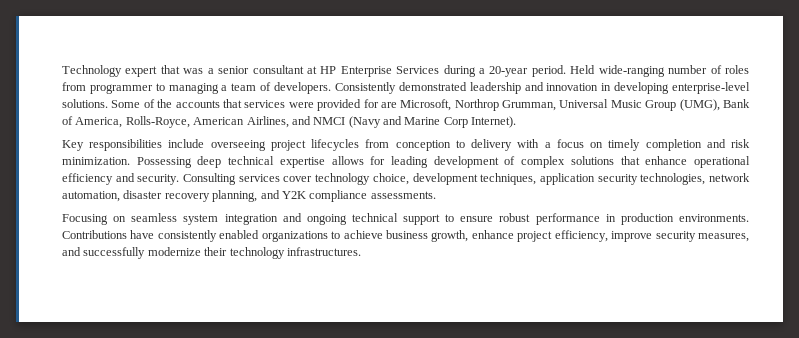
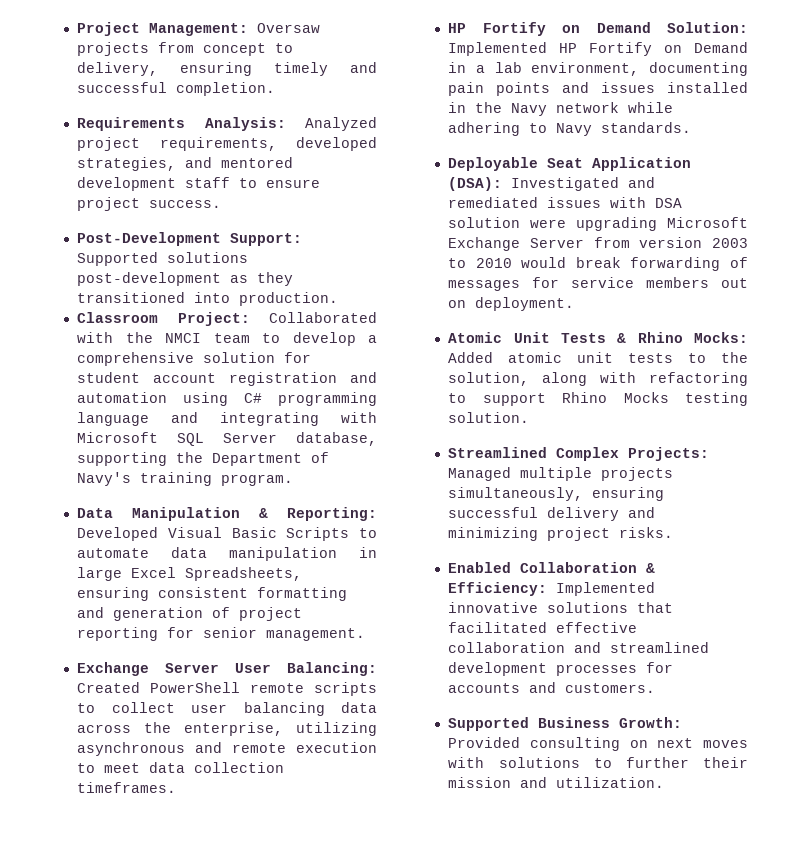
[62,65,750,77] [62,82,751,94] [62,99,751,111] [62,116,517,128] [62,139,751,151] [62,156,750,168] [62,173,751,185] [62,190,436,202] [62,213,749,225] [62,230,750,242] [62,247,361,259] Technology expert that was a senior consultant at HP Enterprise Services during a 20-year period. Held wide-ranging number of roles from programmer to managing a team of developers. Consistently demonstrated leadership and innovation in developing enterprise-level solutions. Some of the accounts that services were provided for are Microsoft, Northrop Grumman, Universal Music Group (UMG), Bank of America, Rolls-Royce, American Airlines, and NMCI (Navy and Marine Corp Internet). // Key responsibilities include overseeing project lifecycles from conception to delivery with a focus on timely completion and risk minimization. Possessing deep technical expertise allows for leading development of complex solutions that enhance operational efficiency and security. Consulting services cover technology choice, development techniques, application security technologies, network automation, disaster recovery planning, and Y2K compliance assessments. // Focusing on seamless system integration and ongoing technical support to ensure robust performance in production environments. Contributions have consistently enabled organizations to achieve business growth, enhance project efficiency, improve security measures, and successfully modernize their technology infrastructures. -> [77,22,321,36] [77,42,294,56] [77,62,377,76] [77,82,276,96] [77,117,377,131] [77,137,377,151] [77,157,294,171] [77,177,321,191] [77,197,222,211] [77,232,303,246] [77,252,249,266] [77,272,294,286] [77,292,339,306] [77,312,377,326] [77,332,377,346] [77,352,312,366] [77,372,377,386] [77,392,377,406] [77,412,377,426] [77,432,377,446] [77,452,330,466] [77,472,294,486] [77,507,377,521] [77,527,377,541] [77,547,377,561] [77,567,303,581] [77,587,348,601] [77,607,303,621] [77,627,366,641] [77,662,377,676] [77,682,377,696] [77,702,377,716] [77,722,377,736] [77,742,377,756] [77,762,285,773] [77,782,177,793] [448,22,748,36] [448,42,748,56] [448,62,748,76] [448,82,748,96] [448,102,674,116] [448,122,692,136] [448,157,692,171] [448,177,656,191] [448,197,683,208] [448,217,748,231] [448,237,748,251] [448,257,748,271] [448,277,748,291] [448,297,575,311] [448,332,748,343] [448,352,748,363] [448,372,748,386] [448,392,748,406] [448,412,530,423] [448,447,710,461] [448,467,674,481] [448,487,665,501] [448,507,656,521] [448,527,674,541] [448,562,656,573] [448,582,656,596] [448,602,674,613] [448,622,638,633] [448,642,710,653] [448,662,674,676] [448,682,656,693] [448,717,683,731] [448,737,748,751] [448,757,748,768] [448,777,665,788] Project Management: Oversaw projects from concept to delivery, ensuring timely and successful completion. // Requirements Analysis: Analyzed project requirements, developed strategies, and mentored development staff to ensure project success. // Post-Development Support: Supported solutions post-development as they transitioned into production. // Classroom Project: Collaborated with the NMCI team to develop a comprehensive solution for student account registration and automation using C# programming language and integrating with Microsoft SQL Server database, supporting the Department of Navy's training program. // Data Manipulation & Reporting: Developed Visual Basic Scripts to automate data manipulation in large Excel Spreadsheets, ensuring consistent formatting and generation of project reporting for senior management. // Exchange Server User Balancing: Created PowerShell remote scripts to collect user balancing data across the enterprise, utilizing asynchronous and remote execution to meet data collection timeframes. // HP Fortify on Demand Solution: Implemented HP Fortify on Demand in a lab environment, documenting pain points and issues installed in the Navy network while adhering to Navy standards. // Deployable Seat Application (DSA): Investigated and remediated issues with DSA solution were upgrading Microsoft Exchange Server from version 2003 to 2010 would break forwarding of messages for service members out on deployment. // Atomic Unit Tests & Rhino Mocks: Added atomic unit tests to the solution, along with refactoring to support Rhino Mocks testing solution. // Streamlined Complex Projects: Managed multiple projects simultaneously, ensuring successful delivery and minimizing project risks. // Enabled Collaboration & Efficiency: Implemented innovative solutions that facilitated effective collaboration and streamlined development processes for accounts and customers. // Supported Business Growth: Provided consulting on next moves with solutions to further their mission and utilization.

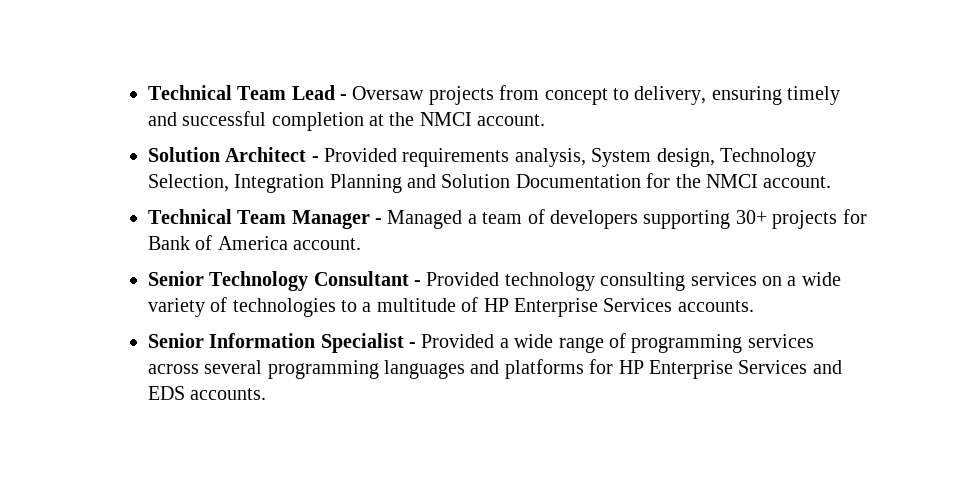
[77,22,249,36] Project Management: -> [147,85,347,100] Technical Team Lead -
[176,82,276,96] [77,117,377,131] [77,137,377,151] [77,157,294,171] [77,177,321,191] [77,197,222,211] [77,232,303,246] [77,252,249,266] [77,272,294,286] [77,292,339,306] [77,312,377,326] [77,332,377,346] [77,352,312,366] [77,372,377,386] [77,392,377,406] [77,412,377,426] [77,432,377,446] [77,452,330,466] [77,472,294,486] [77,507,377,521] [77,527,377,541] [77,547,377,561] [77,567,303,581] [77,587,348,601] [77,607,303,621] [77,627,366,641] [77,662,377,676] [77,682,377,696] [77,702,377,716] [77,722,377,736] [77,742,377,756] [77,762,285,773] [77,782,177,793] [448,22,748,36] [448,42,748,56] [448,62,748,76] [448,82,748,96] [448,102,674,116] [448,122,692,136] [448,157,692,171] [448,177,656,191] [448,197,683,208] [448,217,748,231] [448,237,748,251] [448,257,748,271] [448,277,748,291] [448,297,575,311] [448,332,748,343] [448,352,748,363] [448,372,748,386] [448,392,748,406] [448,412,530,423] [448,447,710,461] [448,467,674,481] [448,487,665,501] [448,507,656,521] [448,527,674,541] [448,562,656,573] [448,582,656,596] [448,602,674,613] [448,622,638,633] [448,642,710,653] [448,662,674,676] [448,682,656,693] [448,717,683,731] [448,737,748,751] [448,757,748,768] [448,777,665,788] completion. // Requirements Analysis: Analyzed project requirements, developed strategies, and mentored development staff to ensure project success. // Post-Development Support: Supported solutions post-development as they transitioned into production. // Classroom Project: Collaborated with the NMCI team to develop a comprehensive solution for student account registration and automation using C# programming language and integrating with Microsoft SQL Server database, supporting the Department of Navy's training program. // Data Manipulation & Reporting: Developed Visual Basic Scripts to automate data manipulation in large Excel Spreadsheets, ensuring consistent formatting and generation of project reporting for senior management. // Exchange Server User Balancing: Created PowerShell remote scripts to collect user balancing data across the enterprise, utilizing asynchronous and remote execution to meet data collection timeframes. // HP Fortify on Demand Solution: Implemented HP Fortify on Demand in a lab environment, documenting pain points and issues installed in the Navy network while adhering to Navy standards. // Deployable Seat Application (DSA): Investigated and remediated issues with DSA solution were upgrading Microsoft Exchange Server from version 2003 to 2010 would break forwarding of messages for service members out on deployment. // Atomic Unit Tests & Rhino Mocks: Added atomic unit tests to the solution, along with refactoring to support Rhino Mocks testing solution. // Streamlined Complex Projects: Managed multiple projects simultaneously, ensuring successful delivery and minimizing project risks. // Enabled Collaboration & Efficiency: Implemented innovative solutions that facilitated effective collaboration and streamlined development processes for accounts and customers. // Supported Business Growth: Provided consulting on next moves with solutions to further their mission and utilization. -> [271,112,546,131] [147,147,816,167] [147,173,832,193] [147,209,867,229] [147,235,361,250] [147,271,841,291] [147,297,754,317] [147,333,814,353] [147,359,842,379] [147,386,267,400] completion at the NMCI account. // Solution Architect - Provided requirements analysis, System design, Technology Selection, Integration Planning and Solution Documentation for the NMCI account. // Technical Team Manager - Managed a team of developers supporting 30+ projects for Bank of America account. // Senior Technology Consultant - Provided technology consulting services on a wide variety of technologies to a multitude of HP Enterprise Services accounts. // Senior Information Specialist - Provided a wide range of programming services across several programming languages and platforms for HP Enterprise Services and EDS accounts.

